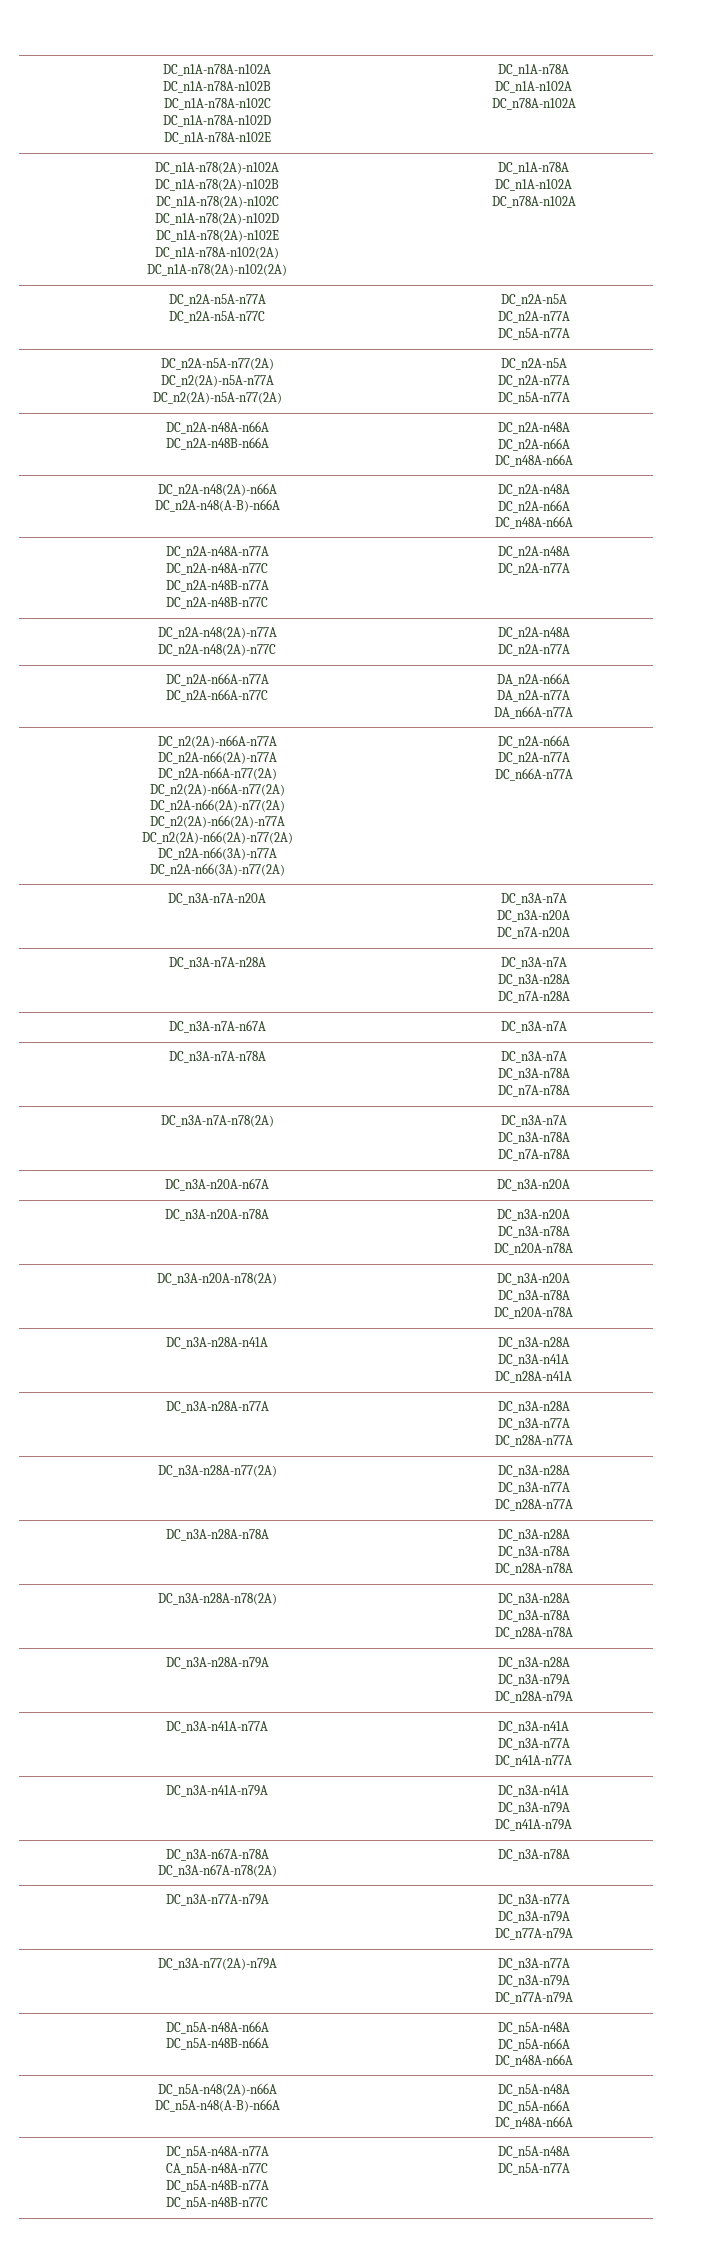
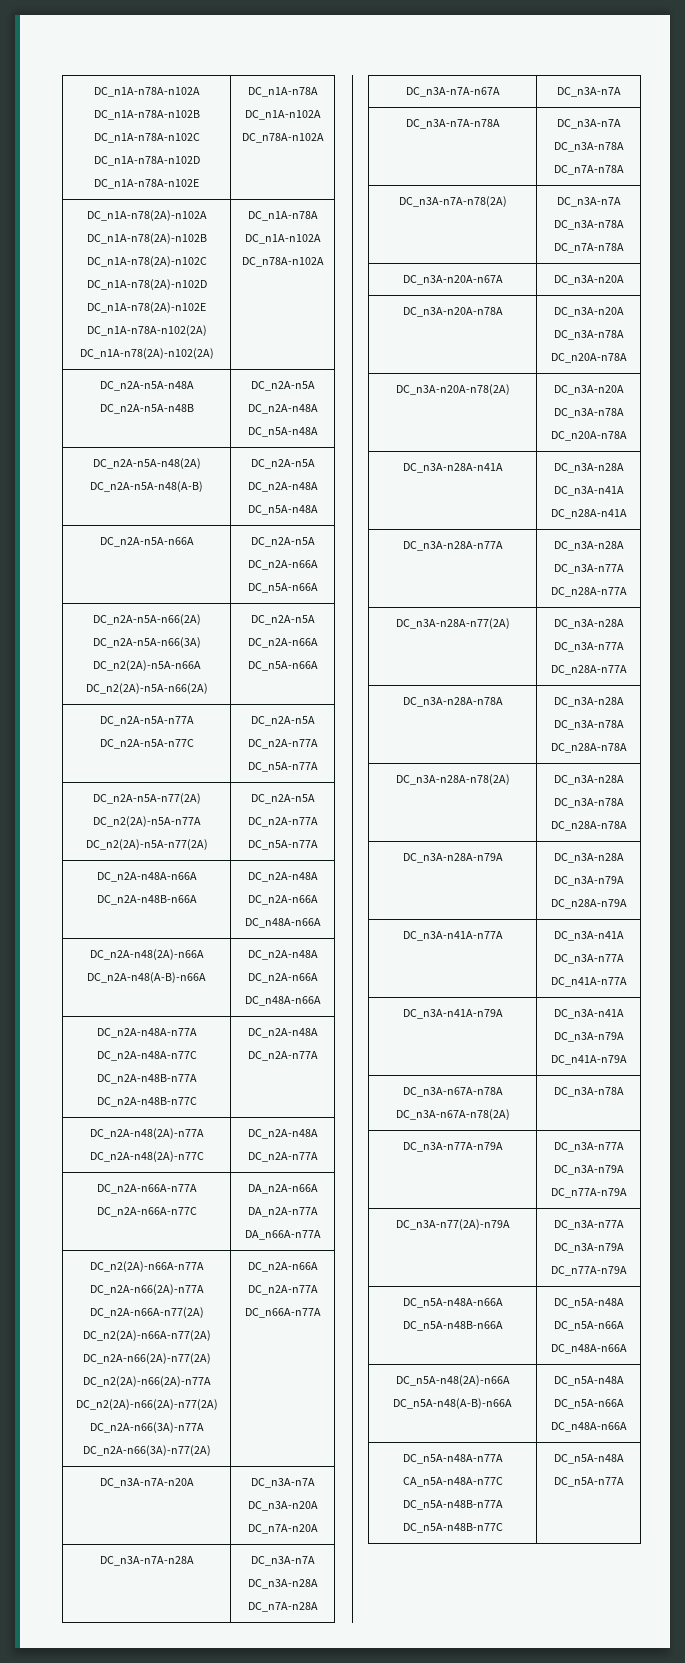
(576, 202) none -> [99,381,194,391] [99,404,194,414] [250,381,315,391] [247,404,318,414] [247,427,318,437] [92,458,201,469] [90,481,203,492] [250,459,315,469] [247,482,318,492] [247,505,318,515] [99,537,194,547] [250,537,315,547] [247,560,318,570] [247,583,318,593] [92,614,201,625] [92,637,201,648] [92,660,201,671] [85,683,208,694] [250,615,315,625] [247,638,318,648] [247,661,318,671] // DC_n2A-n5A-n48A // DC_n2A-n5A-n48B | DC_n2A-n5A // DC_n2A-n48A // DC_n5A-n48A // DC_n2A-n5A-n48(2A) // DC_n2A-n5A-n48(A-B) | DC_n2A-n5A // DC_n2A-n48A // DC_n5A-n48A // DC_n2A-n5A-n66A | DC_n2A-n5A // DC_n2A-n66A // DC_n5A-n66A // DC_n2A-n5A-n66(2A) // DC_n2A-n5A-n66(3A) // DC_n2(2A)-n5A-n66A // DC_n2(2A)-n5A-n66(2A) | DC_n2A-n5A // DC_n2A-n66A // DC_n5A-n66A

